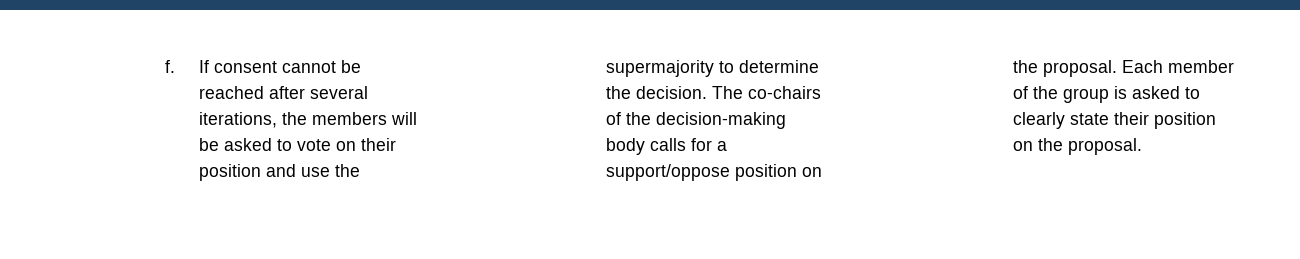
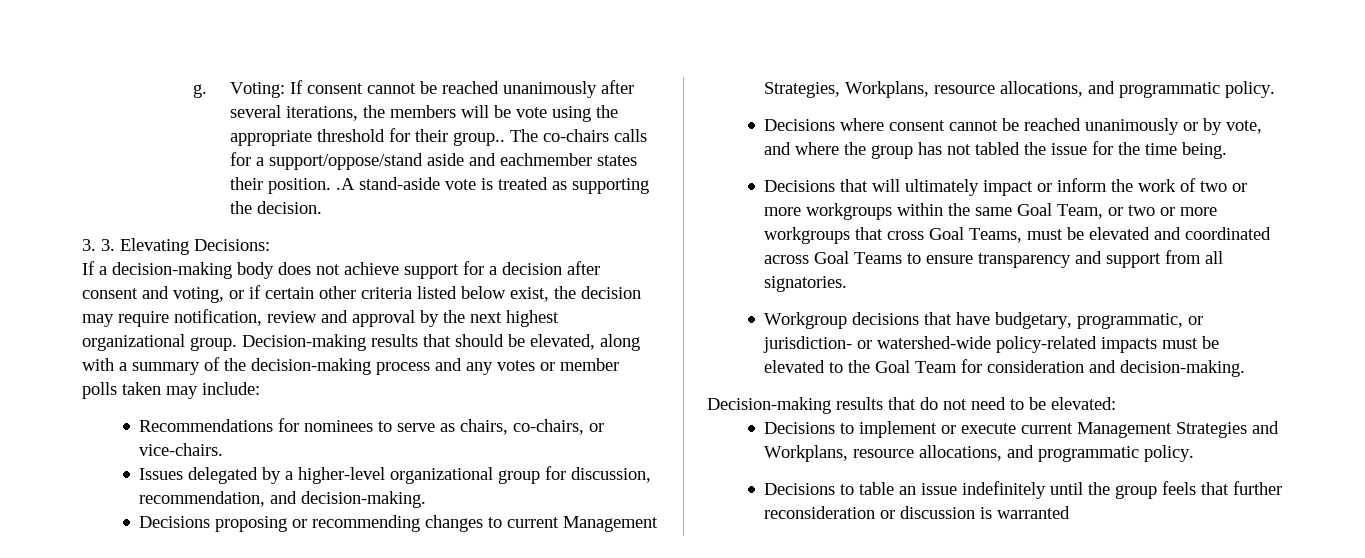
[165,60,176,73] f. -> [192,82,285,98] g. Voting:
(265, 92) none -> [502,81,597,98] unanimously
[224,138,397,151] [199,164,361,181] [606,60,820,77] [606,86,822,99] [606,112,787,129] [606,138,728,155] [606,164,823,181] [1013,60,1235,77] [1013,86,1201,103] [1013,112,1217,129] [1013,138,1143,155] asked to vote on their position and use the supermajority to determine the decision. The co-chairs of the decision-making body calls for a support/oppose position on the proposal. Each member of the group is asked to clearly state their position on the proposal. -> [515,105,618,122] [229,128,647,146] [229,152,637,170] [229,177,649,194] [229,201,322,214] [82,238,270,255] [82,261,600,279] [82,285,641,303] [82,309,559,327] [82,334,640,351] [82,357,619,375] [82,382,260,399] [139,418,605,435] [139,443,224,456] [139,466,652,484] [139,491,427,508] [139,515,659,532] [764,81,1276,98] [764,118,1263,135] [764,141,1228,159] [764,178,1248,196] [764,203,1218,220] [764,227,1272,244] [764,250,1224,268] [764,276,848,292] [764,312,1204,329] [763,336,1220,353] [764,359,1246,377] [707,397,1116,414] [764,421,1280,438] [764,445,1195,462] [764,481,1283,499] [764,506,1071,519] vote using the appropriate threshold for their group.. The co-chairs calls for a support/oppose/stand aside and eachmember states their position. .A stand-aside vote is treated as supporting the decision. // 3. 3. Elevating Decisions: // If a decision-making body does not achieve support for a decision after consent and voting, or if certain other criteria listed below exist, the decision may require notification, review and approval by the next highest organizational group. Decision-making results that should be elevated, along with a summary of the decision-making process and any votes or member polls taken may include: // Recommendations for nominees to serve as chairs, co-chairs, or vice-chairs. // Issues delegated by a higher-level organizational group for discussion, recommendation, and decision-making. // Decisions proposing or recommending changes to current Management Strategies, Workplans, resource allocations, and programmatic policy. // Decisions where consent cannot be reached unanimously or by vote, and where the group has not tabled the issue for the time being. // Decisions that will ultimately impact or inform the work of two or more workgroups within the same Goal Team, or two or more workgroups that cross Goal Teams, must be elevated and coordinated across Goal Teams to ensure transparency and support from all signatories. // Workgroup decisions that have budgetary, programmatic, or jurisdiction- or watershed-wide policy-related impacts must be elevated to the Goal Team for consideration and decision-making. // Decision-making results that do not need to be elevated: // Decisions to implement or execute current Management Strategies and Workplans, resource allocations, and programmatic policy. // Decisions to table an issue indefinitely until the group feels that further reconsideration or discussion is warranted

